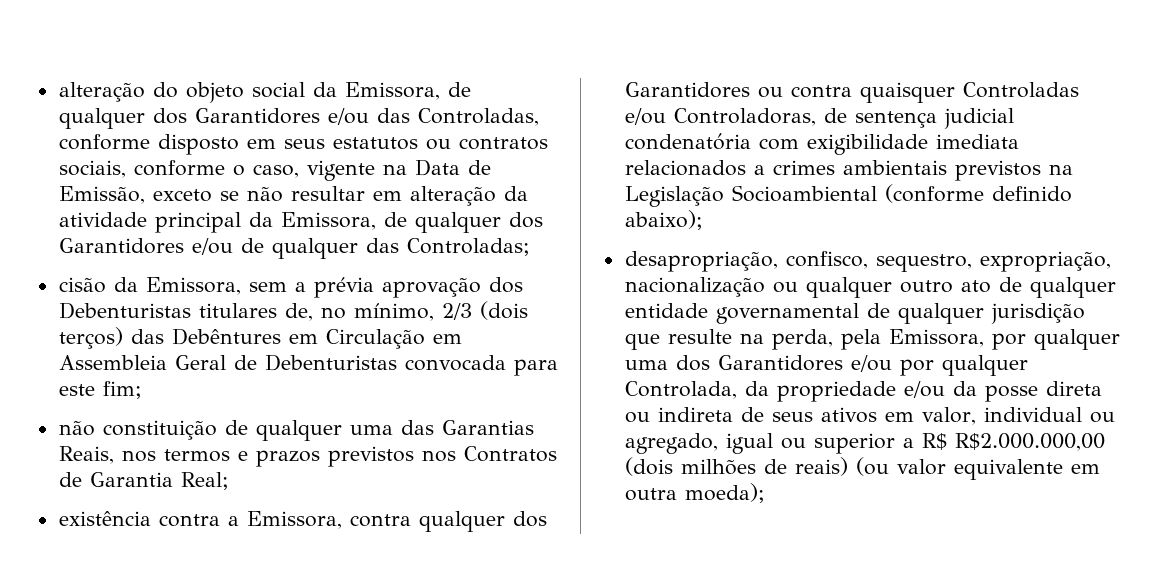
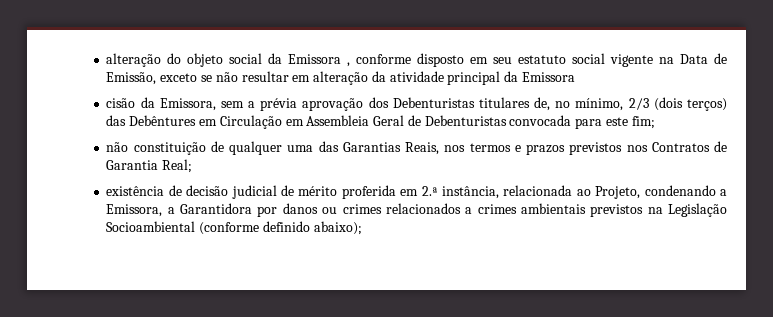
[344,82,471,100] [58,108,539,129] [58,134,548,155] [58,160,299,178] Emissora, de qualquer dos Garantidores e/ou das Controladas, conforme disposto em seus estatutos ou contratos sociais, conforme o caso, -> [288,53,606,67] Emissora , conforme disposto em seu estatuto social
[280,212,543,233] [58,238,530,259] Emissora, de qualquer dos Garantidores e/ou de qualquer das Controladas; -> [521,72,575,82] Emissora
[158,511,547,532] [624,82,1079,103] [624,108,1014,129] [624,133,1019,155] contra a Emissora, contra qualquer dos Garantidores ou contra quaisquer Controladas e/ou Controladoras, de sentença judicial condenatória com exigibilidade imediata -> [168,185,727,199] [106,203,382,217] de decisão judicial de mérito proferida em 2.ª instância, relacionada ao Projeto, condenando a Emissora, a Garantidora por danos ou crimes
[624,251,1111,272] [624,277,1116,298] [624,303,1085,324] [624,329,1120,350] [624,355,1028,376] [624,381,1102,402] [624,407,1115,425] [624,433,1105,454] [624,457,1100,480] [624,483,765,503] // desapropriação, confisco, sequestro, expropriação, nacionalização ou qualquer outro ato de qualquer entidade governamental de qualquer jurisdição que resulte na perda, pela Emissora, por qualquer uma dos Garantidores e/ou por qualquer Controlada, da propriedade e/ou da posse direta ou indireta de seus ativos em valor, individual ou agregado, igual ou superior a R$ R$2.000.000,00 (dois milhões de reais) (ou valor equivalente em outra moeda); -> (362, 228) none

